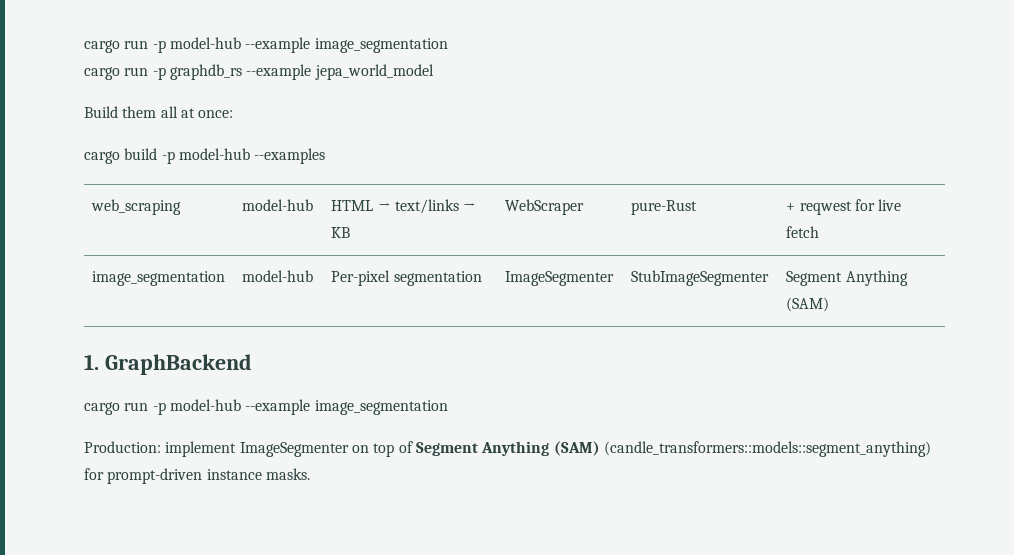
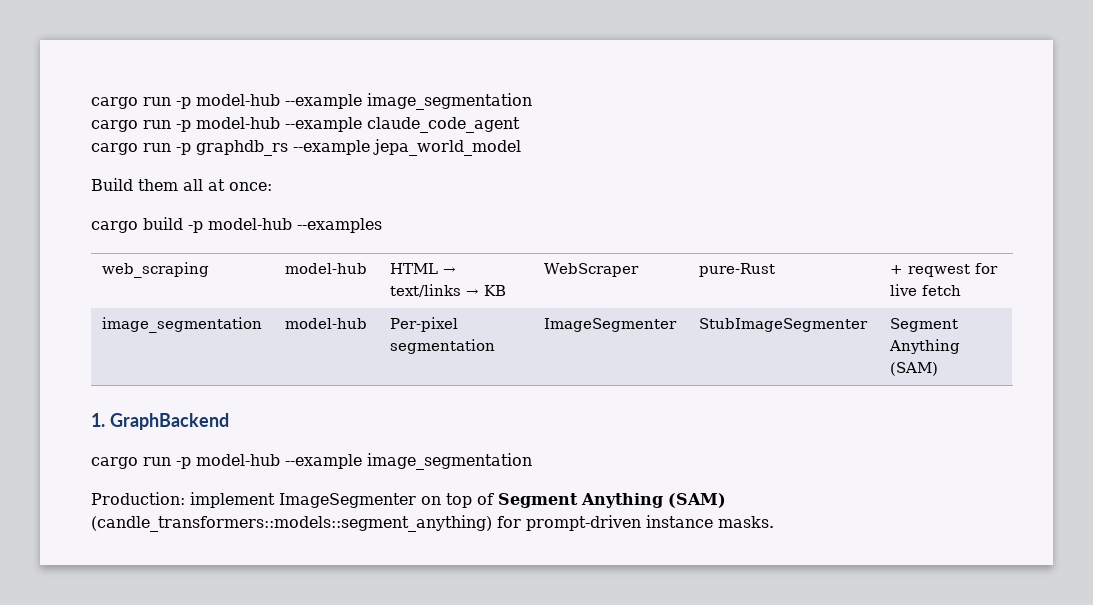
[84,37,448,53] cargo run -p model-hub --example image_segmentation -> [91,93,532,110] [91,117,520,133] cargo run -p model-hub --example image_segmentation // cargo run -p model-hub --example claude_code_agent

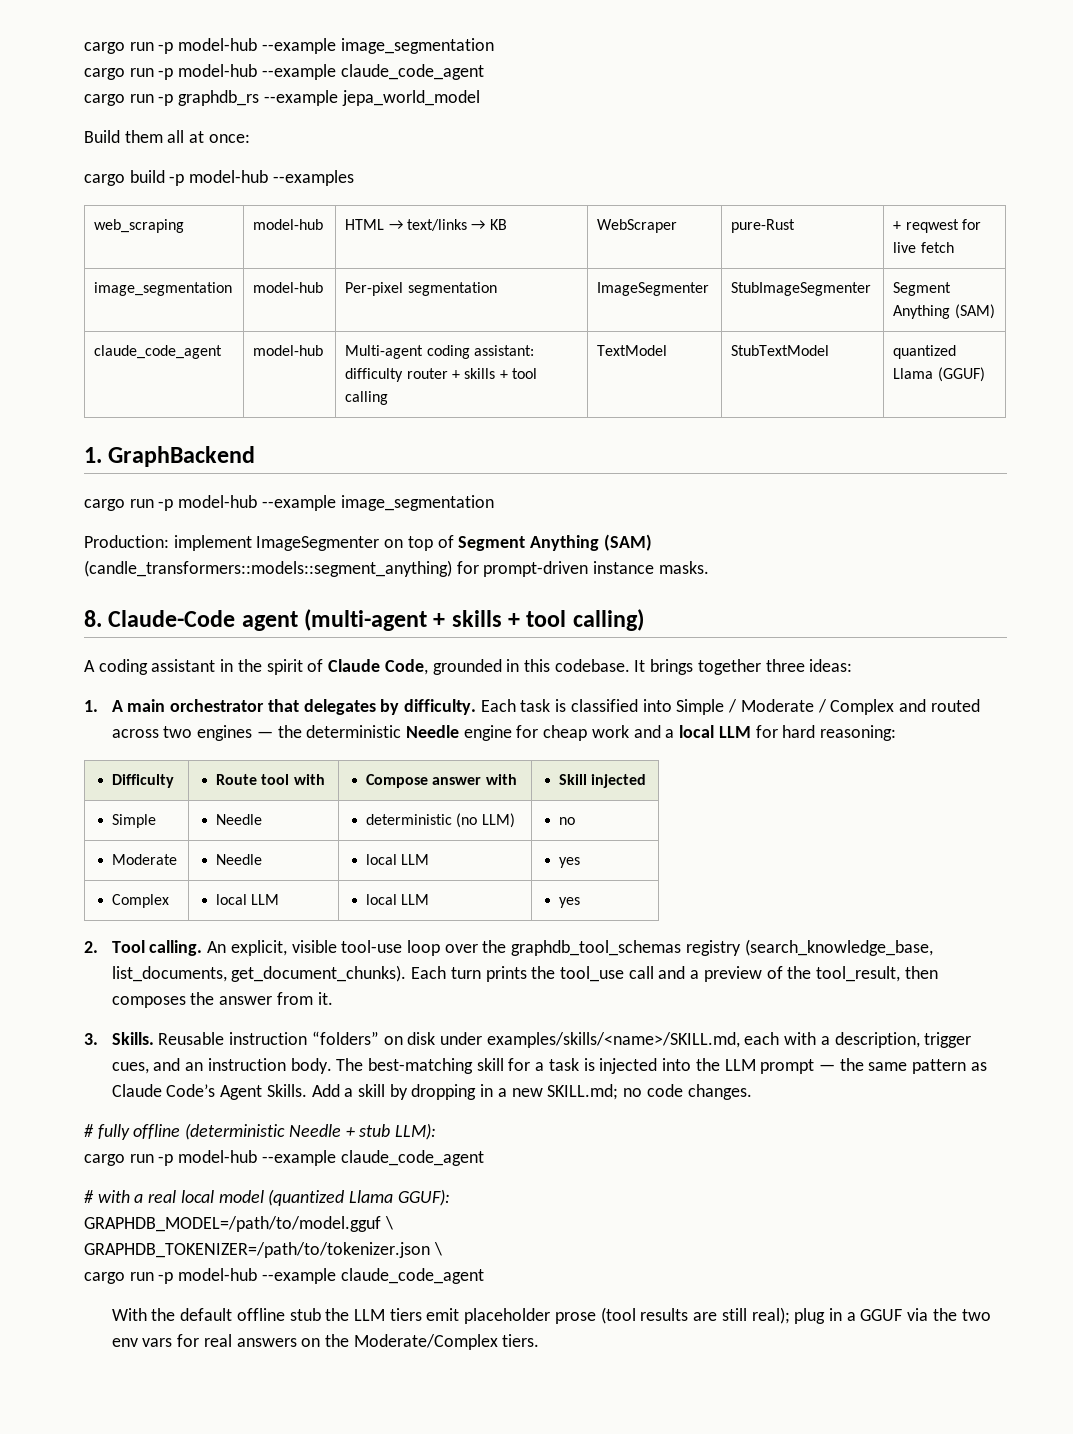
(939, 369) none -> [94,345,223,359] [253,345,324,356] [345,345,534,359] [345,368,537,382] [345,391,389,405] [597,345,668,356] [731,345,830,356] [893,345,957,359] [893,367,985,382] // claude_code_agent | model-hub | Multi-agent coding assistant: difficulty router + skills + tool calling | TextModel | StubTextModel | quantized Llama (GGUF)
(774, 522) none -> [84,609,644,631] [84,659,853,675] [84,699,980,715] [111,725,896,741] [111,774,174,788] [215,774,325,785] [365,774,517,788] [558,774,647,788] [111,814,156,828] [215,814,262,825] [365,813,515,828] [558,817,575,825] [111,854,177,865] [215,854,262,865] [365,854,430,865] [558,857,580,868] [111,894,169,908] [215,894,280,905] [365,894,430,905] [558,897,580,908] [84,939,933,956] [111,965,938,982] [111,992,333,1008] [84,1031,972,1048] [111,1058,987,1074] [111,1084,752,1100] [84,1123,437,1140] [84,1150,484,1166] [84,1189,450,1206] [84,1216,393,1232] [84,1242,442,1258] [84,1268,484,1284] [111,1307,991,1324] [111,1334,540,1350] // 8. Claude-Code agent (multi-agent + skills + tool calling) // A coding assistant in the spirit of Claude Code, grounded in this codebase. It brings together three ideas: // 1. A main orchestrator that delegates by difficulty. Each task is classified into Simple / Moderate / Complex and routed across two engines — the deterministic Needle engine for cheap work and a local LLM for hard reasoning: // Difficulty | Route tool with | Compose answer with | Skill injected // Simple | Needle | deterministic (no LLM) | no // Moderate | Needle | local LLM | yes // Complex | local LLM | local LLM | yes // 2. Tool calling. An explicit, visible tool-use loop over the graphdb_tool_schemas registry (search_knowledge_base, list_documents, get_document_chunks). Each turn prints the tool_use call and a preview of the tool_result, then composes the answer from it. // 3. Skills. Reusable instruction “folders” on disk under examples/skills/<name>/SKILL.md, each with a description, trigger cues, and an instruction body. The best-matching skill for a task is injected into the LLM prompt — the same pattern as Claude Code’s Agent Skills. Add a skill by dropping in a new SKILL.md; no code changes. // # fully offline (deterministic Needle + stub LLM): // cargo run -p model-hub --example claude_code_agent // # with a real local model (quantized Llama GGUF): // GRAPHDB_MODEL=/path/to/model.gguf \ // GRAPHDB_TOKENIZER=/path/to/tokenizer.json \ // cargo run -p model-hub --example claude_code_agent // With the default offline stub the LLM tiers emit placeholder prose (tool results are still real); plug in a GGUF via the two env vars for real answers on the Moderate/Complex tiers.

